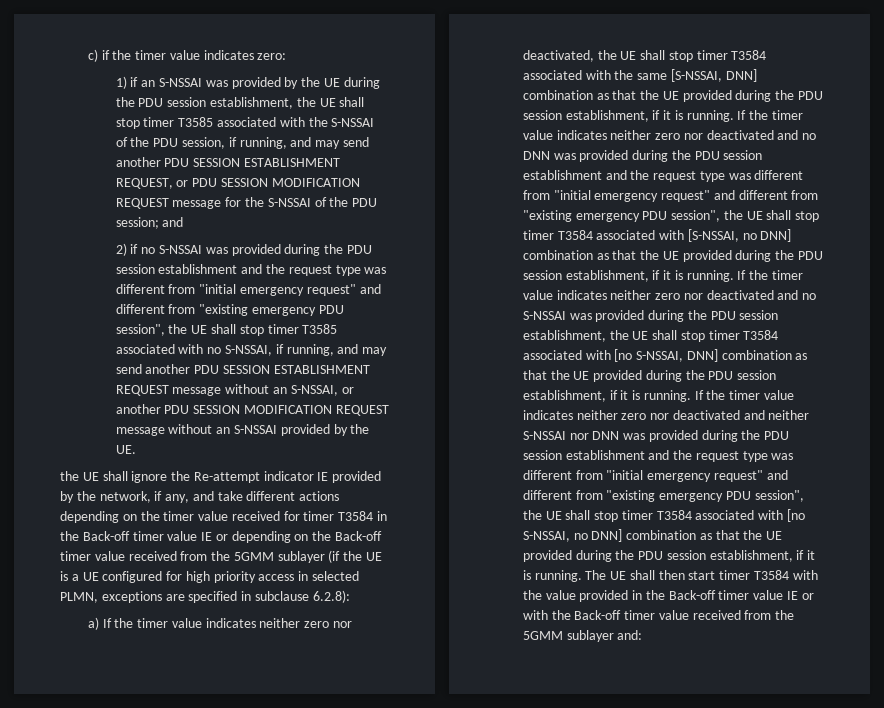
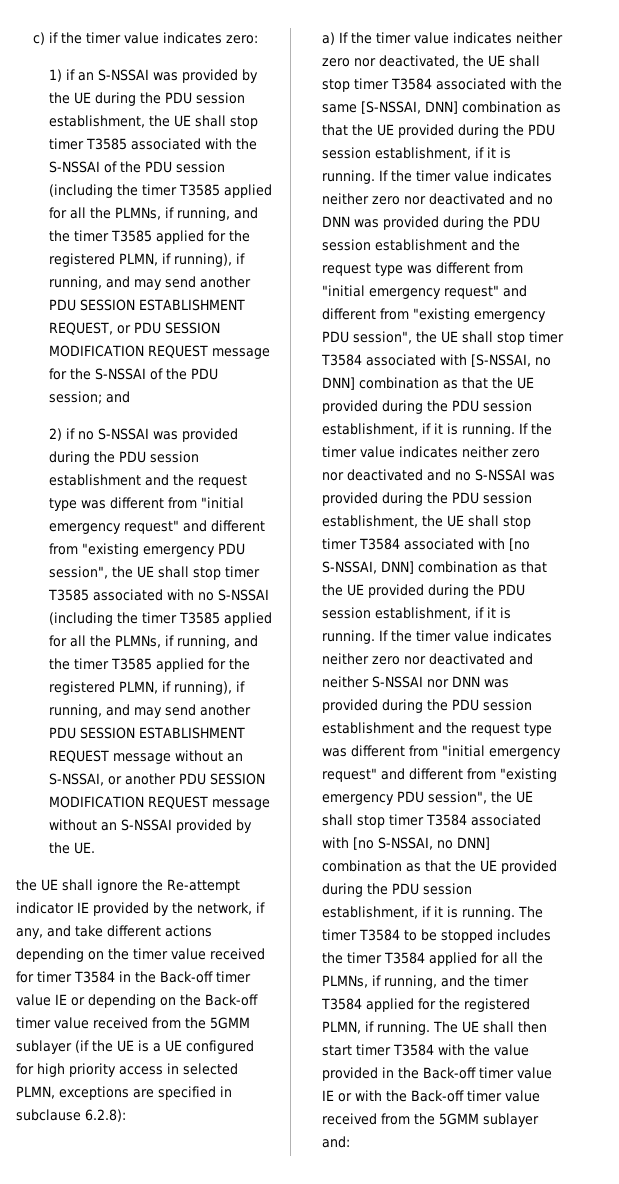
[181,137,225,149] session, -> [176,161,226,173] [49,184,273,198] [49,207,259,221] [49,230,251,244] [49,253,233,267] session (including the timer T3585 applied for all the PLMNs, if running, and the timer T3585 applied for the registered PLMN, if running),
[224,345,272,356] S-NSSAI, -> [218,589,270,601] [49,612,273,626] [49,635,259,649] [49,658,251,672] [49,681,233,695] S-NSSAI (including the timer T3585 applied for all the PLMNs, if running, and the timer T3585 applied for the registered PLMN, if running),
(607, 575) none -> [321,929,551,943] [321,952,543,966] [321,975,529,989] [320,998,530,1012] [321,1021,458,1035] timer T3584 to be stopped includes the timer T3584 applied for all the PLMNs, if running, and the timer T3584 applied for the registered PLMN, if running. The

